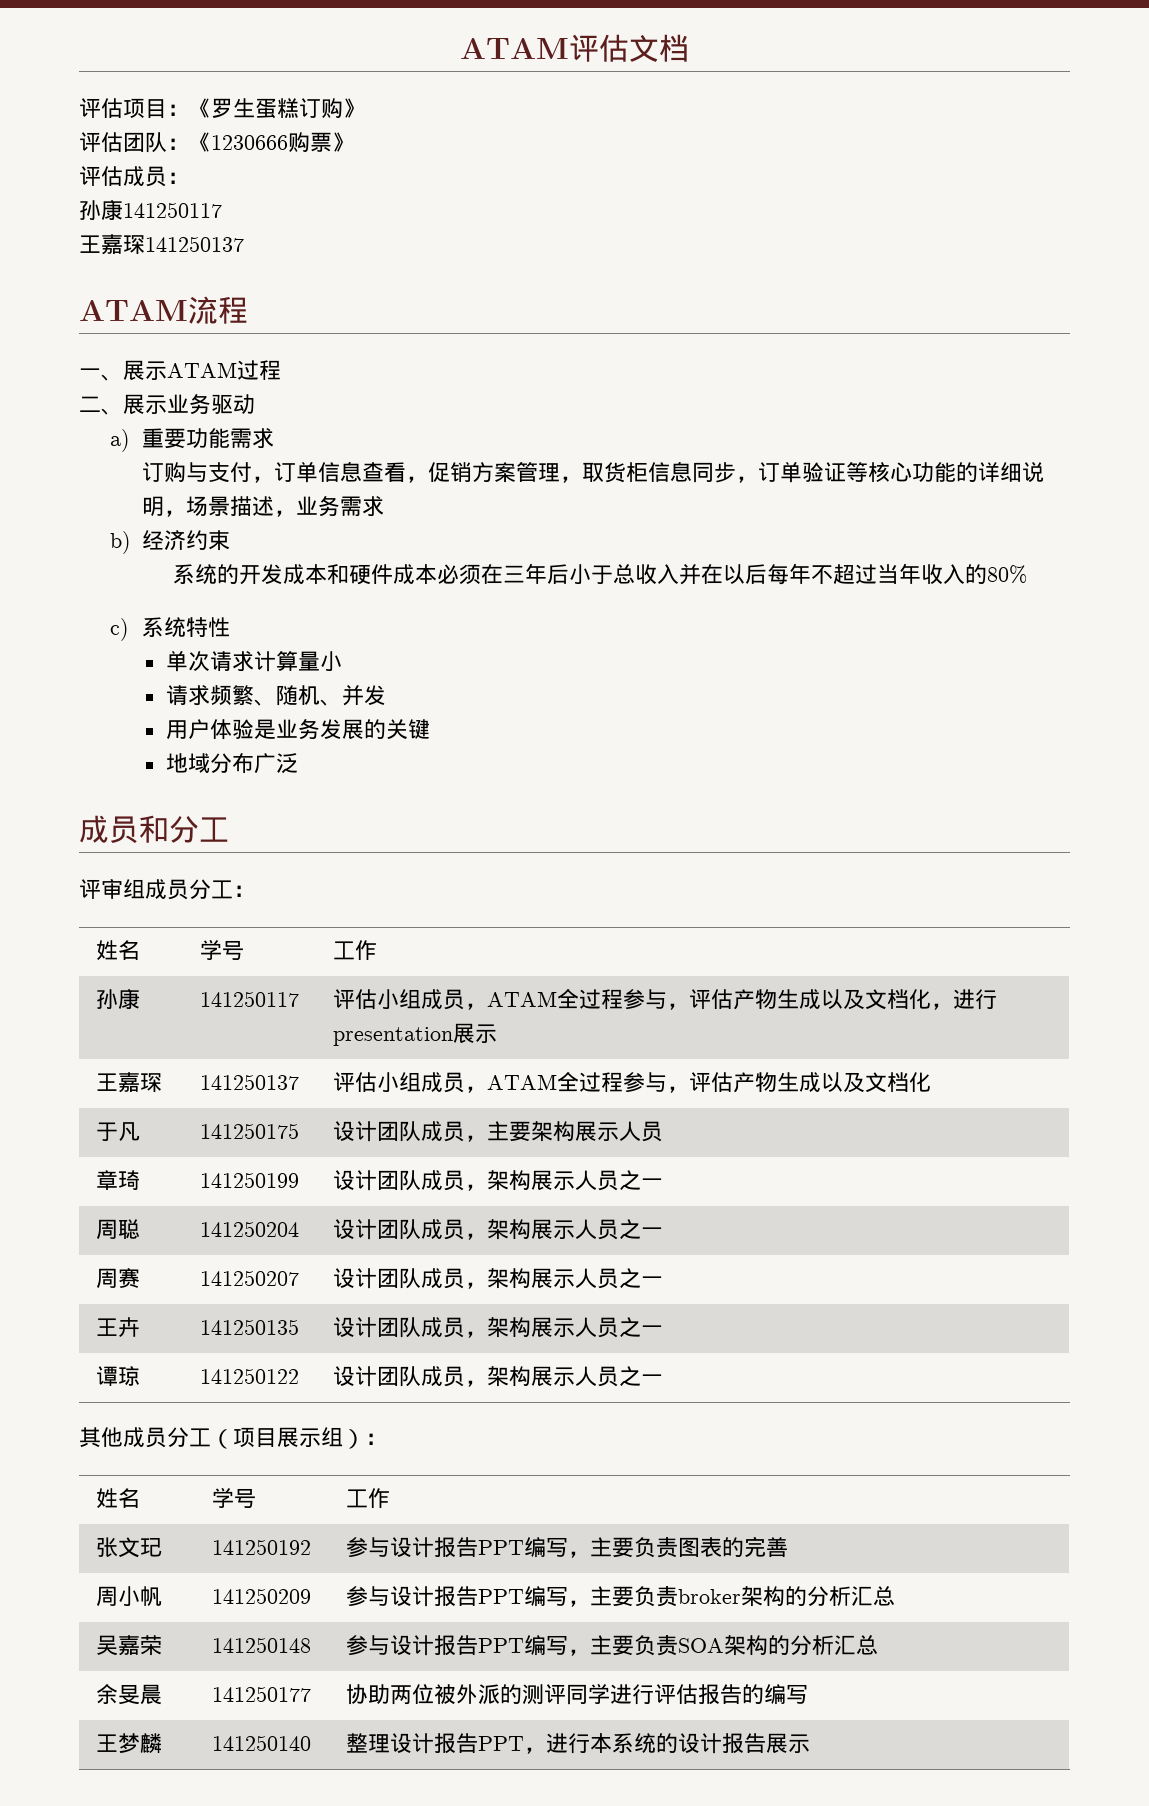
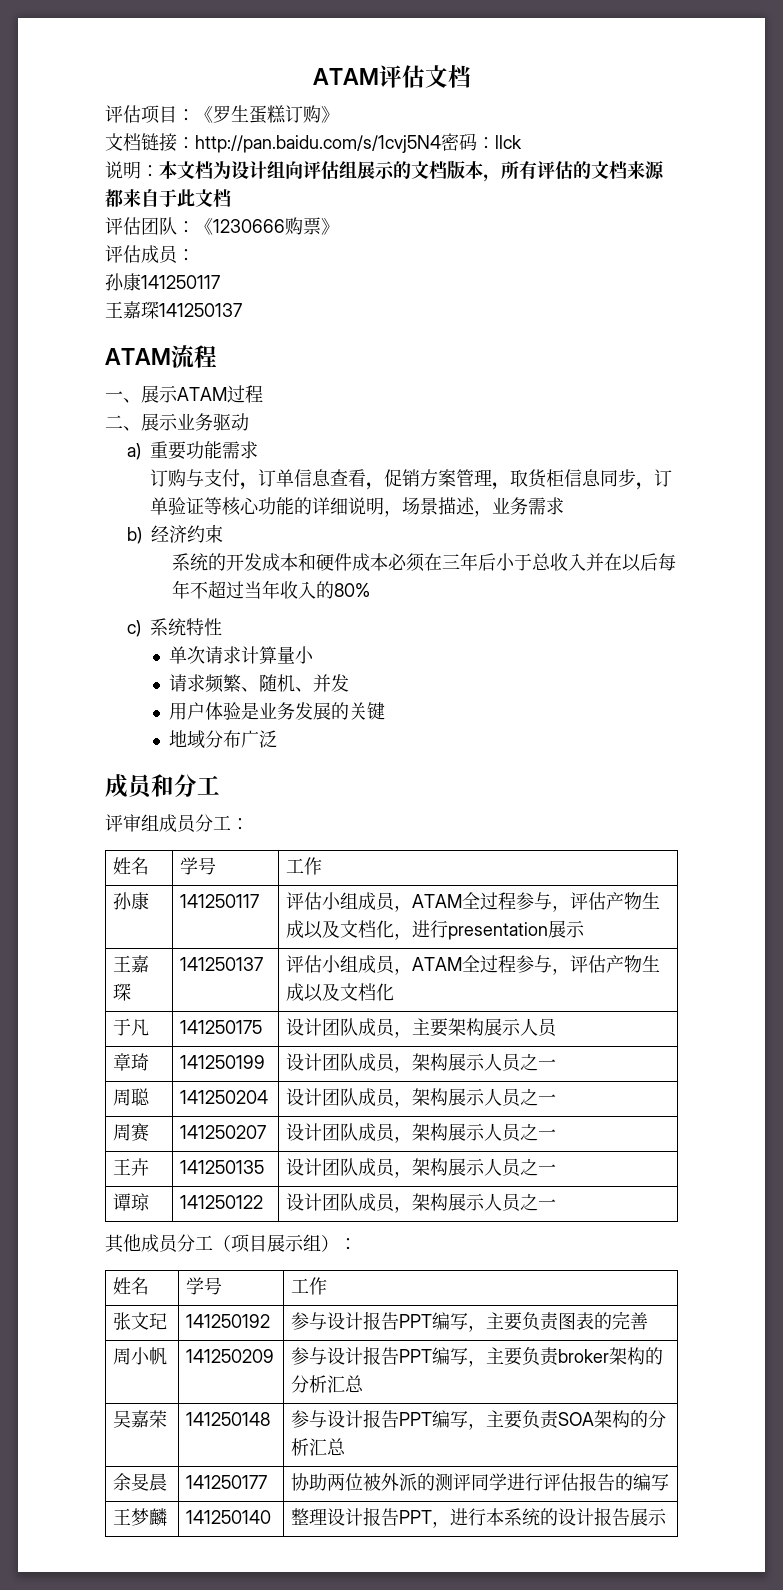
(365, 108) none -> [105,133,522,153] [105,160,665,182] [105,189,231,207] // 文档链接：http://pan.baidu.com/s/1cvj5N4密码：llck // 说明：本文档为设计组向评估组展示的文档版本，所有评估的文档来源都来自于此文档

